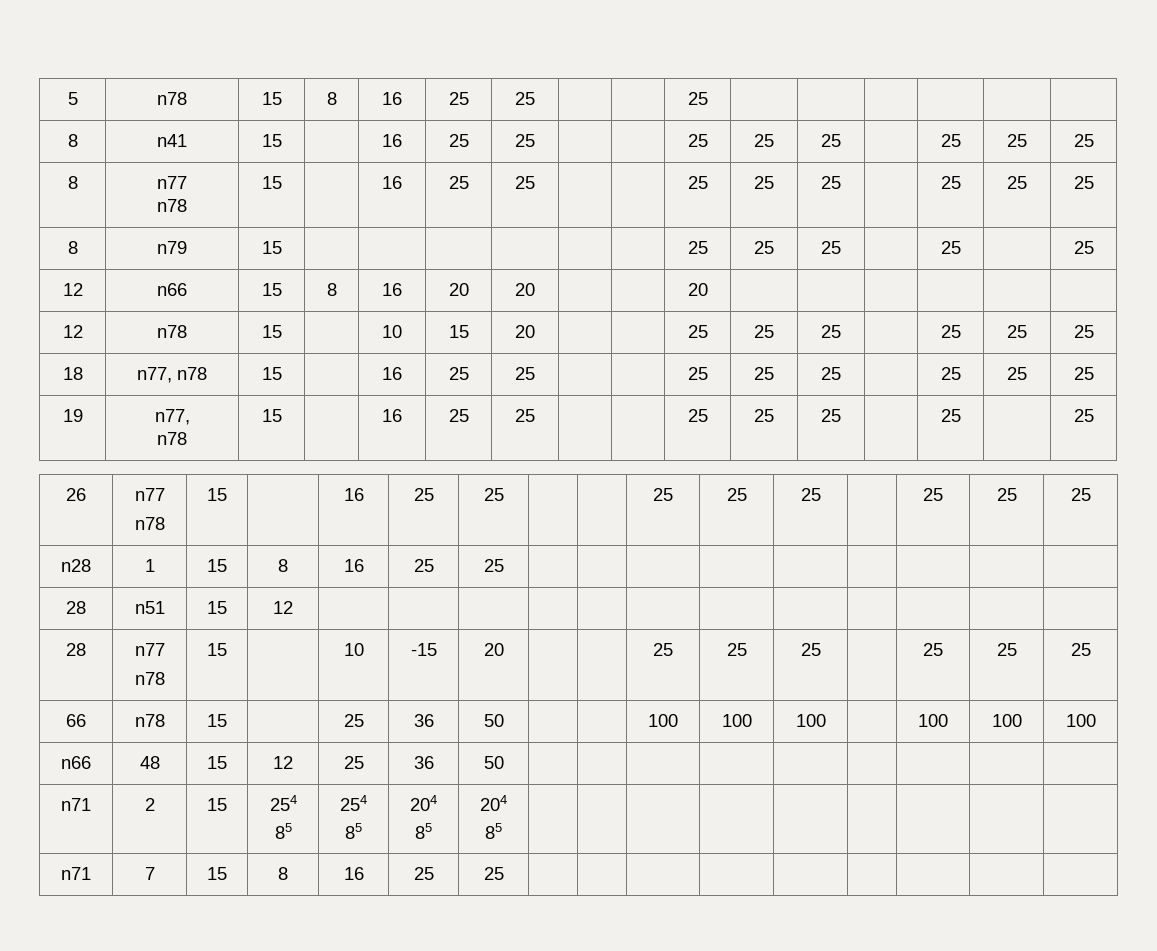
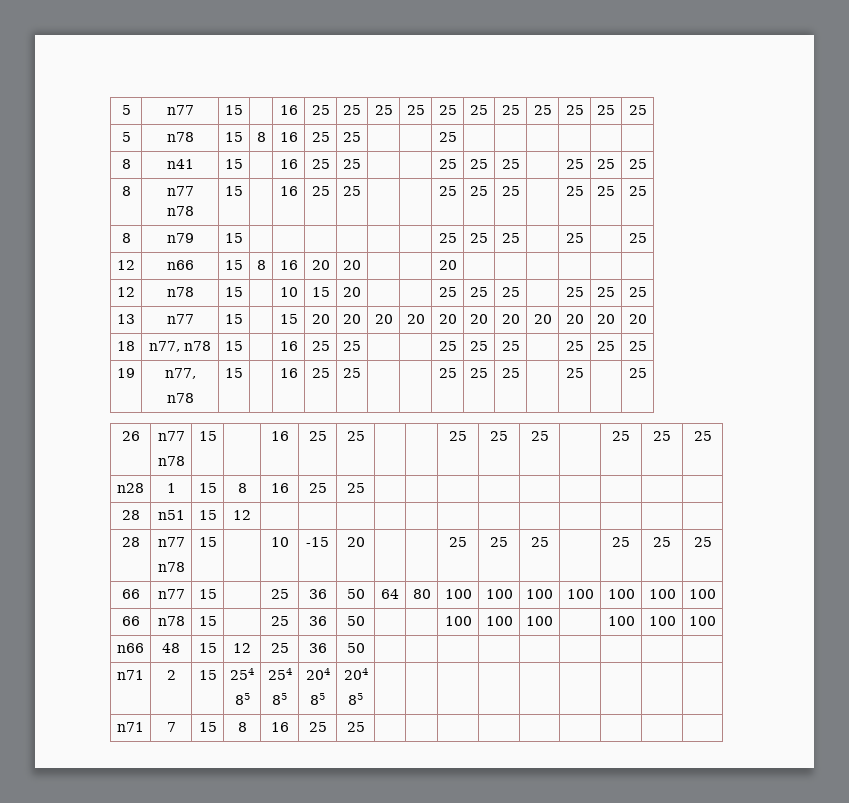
[67,92,78,105] 5 -> [121,105,131,115] [166,105,194,115] [225,105,243,115] [279,105,298,115] [311,105,330,115] [343,105,361,115] [374,105,393,115] [406,105,425,115] [438,105,457,115] [470,105,488,115] [501,105,520,115] [533,105,552,115] [565,105,584,115] [597,105,615,115] [628,105,647,115] [121,132,131,142] 5 | n77 | 15 | | 16 | 25 | 25 | 25 | 25 | 25 | 25 | 25 | 25 | 25 | 25 | 25 // 5
(1094, 331) none -> [117,314,135,324] [166,314,194,324] [225,314,243,324] [279,314,298,324] [311,314,330,324] [343,314,361,324] [374,314,393,324] [406,314,425,324] [438,314,457,324] [470,314,488,324] [501,314,520,324] [533,314,552,324] [565,314,584,324] [597,314,615,324] [628,314,647,324] // 13 | n77 | 15 | | 15 | 20 | 20 | 20 | 20 | 20 | 20 | 20 | 20 | 20 | 20 | 20
(1091, 649) none -> [121,589,140,599] [157,589,185,599] [198,589,217,599] [270,589,289,599] [308,589,327,599] [346,589,365,599] [381,589,399,599] [412,589,431,599] [444,589,472,599] [485,589,513,599] [526,589,553,599] [566,589,594,599] [607,589,635,599] [648,589,676,599] [689,589,716,599] // 66 | n77 | 15 | | 25 | 36 | 50 | 64 | 80 | 100 | 100 | 100 | 100 | 100 | 100 | 100

